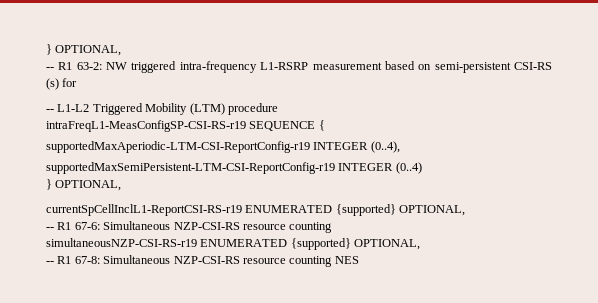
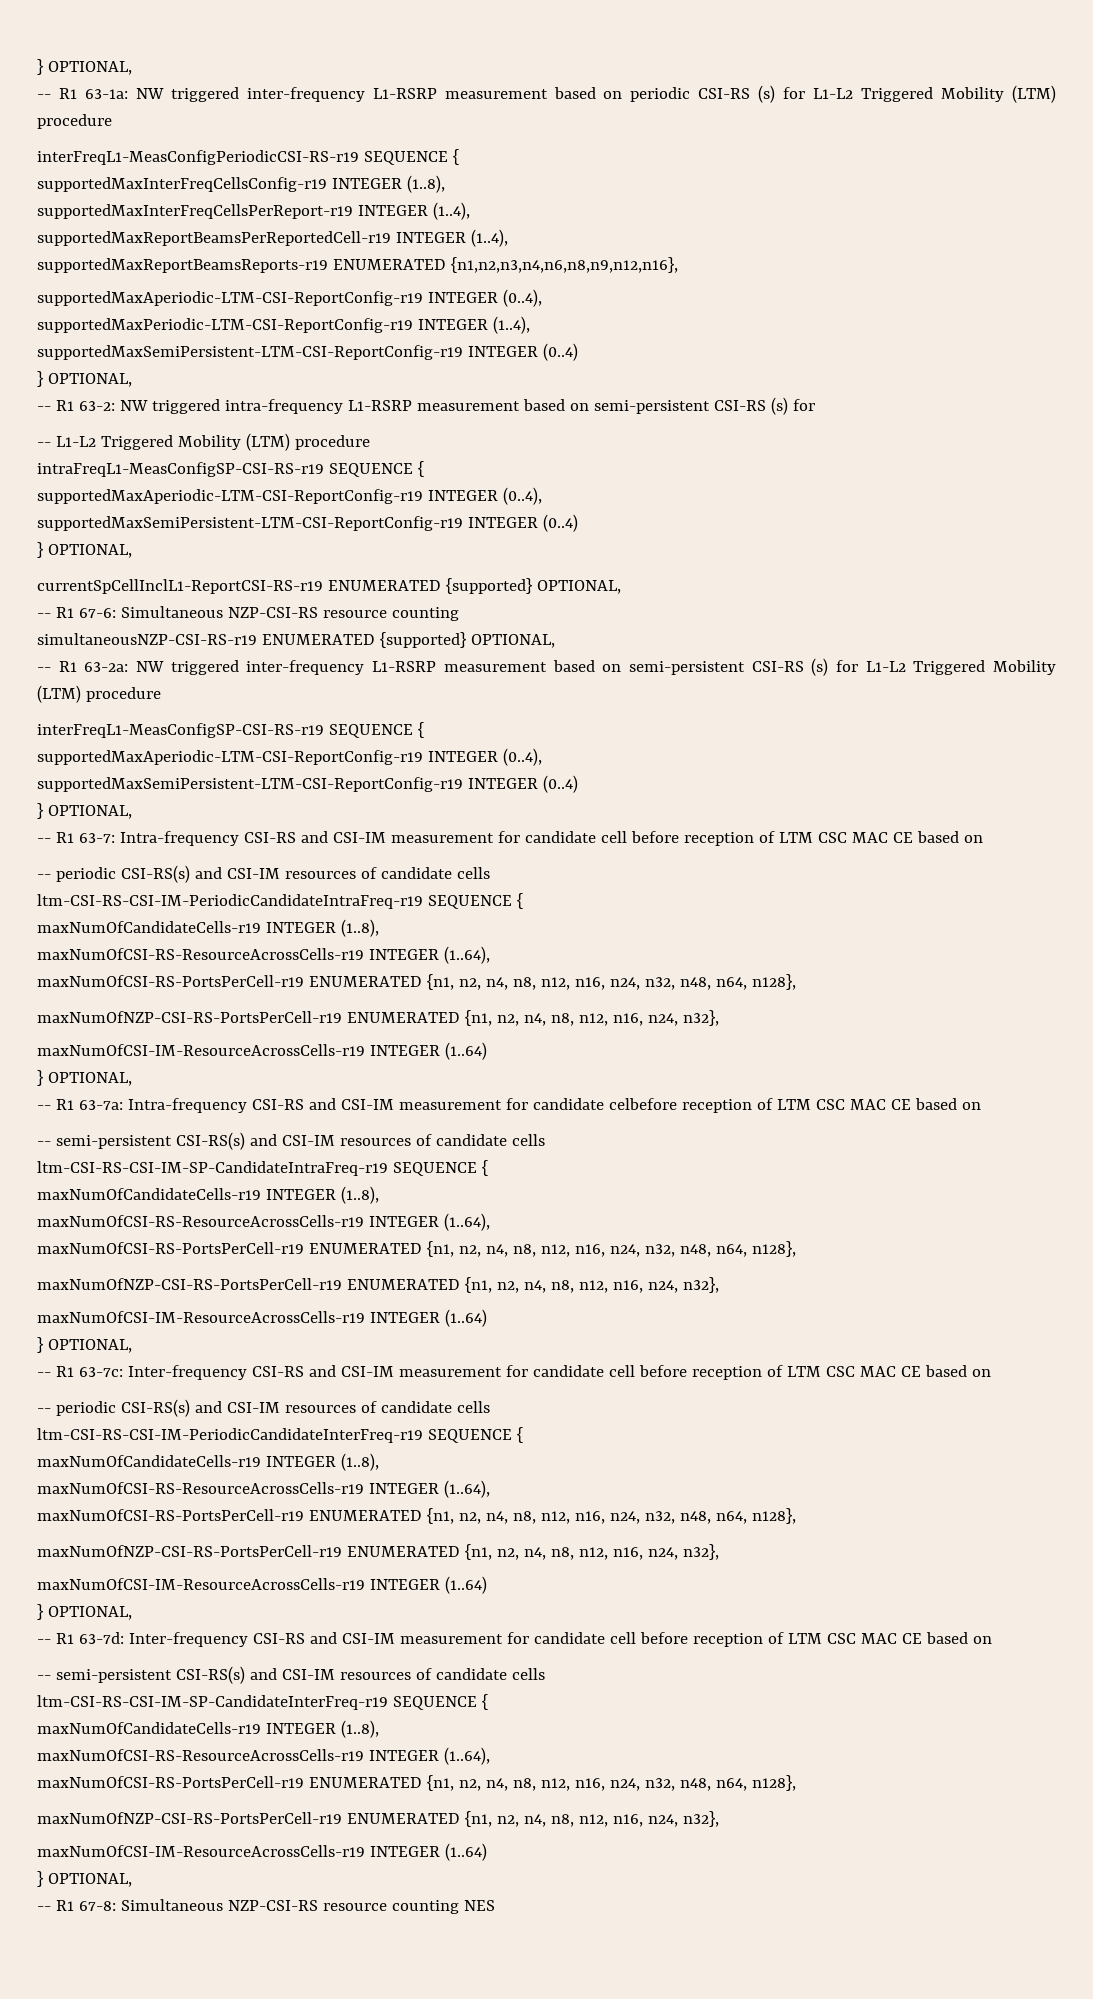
[46,44,122,56] } OPTIONAL, -> [37,59,132,75] [37,85,1056,103] [37,114,112,129] [37,149,459,165] [37,175,445,193] [37,202,470,220] [37,229,508,247] [37,257,678,273] [37,289,542,307] [37,316,530,334] [37,343,578,361] [37,371,132,387] } OPTIONAL, // -- R1 63-1a: NW triggered inter-frequency L1-RSRP measurement based on periodic CSI-RS (s) for L1-L2 Triggered Mobility (LTM) procedure // interFreqL1-MeasConfigPeriodicCSI-RS-r19 SEQUENCE { // supportedMaxInterFreqCellsConfig-r19 INTEGER (1..8), // supportedMaxInterFreqCellsPerReport-r19 INTEGER (1..4), // supportedMaxReportBeamsPerReportedCell-r19 INTEGER (1..4), // supportedMaxReportBeamsReports-r19 ENUMERATED {n1,n2,n3,n4,n6,n8,n9,n12,n16}, // supportedMaxAperiodic-LTM-CSI-ReportConfig-r19 INTEGER (0..4), // supportedMaxPeriodic-LTM-CSI-ReportConfig-r19 INTEGER (1..4), // supportedMaxSemiPersistent-LTM-CSI-ReportConfig-r19 INTEGER (0..4) // } OPTIONAL,
(421, 244) none -> [37,658,1056,676] [37,685,161,703] [37,722,424,738] [37,748,542,766] [37,775,578,793] [37,803,132,819] [37,831,983,846] [37,865,490,883] [37,893,523,909] [37,919,379,937] [37,946,490,964] [37,974,796,990] [37,1010,719,1026] [37,1042,487,1060] [37,1070,132,1086] [37,1098,981,1113] [37,1132,545,1150] [37,1160,488,1176] [37,1186,379,1204] [37,1213,490,1231] [37,1241,796,1257] [37,1277,719,1293] [37,1309,487,1327] [37,1337,132,1353] [37,1365,991,1380] [37,1399,490,1417] [37,1427,523,1443] [37,1453,379,1471] [37,1480,490,1498] [37,1508,796,1524] [37,1544,719,1560] [37,1576,487,1594] [37,1604,132,1620] [37,1632,992,1647] [37,1666,545,1684] [37,1694,488,1710] [37,1720,379,1738] [37,1747,490,1765] [37,1775,796,1791] [37,1811,719,1827] [37,1843,487,1861] [37,1871,132,1887] // -- R1 63-2a: NW triggered inter-frequency L1-RSRP measurement based on semi-persistent CSI-RS (s) for L1-L2 Triggered Mobility (LTM) procedure // interFreqL1-MeasConfigSP-CSI-RS-r19 SEQUENCE { // supportedMaxAperiodic-LTM-CSI-ReportConfig-r19 INTEGER (0..4), // supportedMaxSemiPersistent-LTM-CSI-ReportConfig-r19 INTEGER (0..4) // } OPTIONAL, // -- R1 63-7: Intra-frequency CSI-RS and CSI-IM measurement for candidate cell before reception of LTM CSC MAC CE based on // -- periodic CSI-RS(s) and CSI-IM resources of candidate cells // ltm-CSI-RS-CSI-IM-PeriodicCandidateIntraFreq-r19 SEQUENCE { // maxNumOfCandidateCells-r19 INTEGER (1..8), // maxNumOfCSI-RS-ResourceAcrossCells-r19 INTEGER (1..64), // maxNumOfCSI-RS-PortsPerCell-r19 ENUMERATED {n1, n2, n4, n8, n12, n16, n24, n32, n48, n64, n128}, // maxNumOfNZP-CSI-RS-PortsPerCell-r19 ENUMERATED {n1, n2, n4, n8, n12, n16, n24, n32}, // maxNumOfCSI-IM-ResourceAcrossCells-r19 INTEGER (1..64) // } OPTIONAL, // -- R1 63-7a: Intra-frequency CSI-RS and CSI-IM measurement for candidate celbefore reception of LTM CSC MAC CE based on // -- semi-persistent CSI-RS(s) and CSI-IM resources of candidate cells // ltm-CSI-RS-CSI-IM-SP-CandidateIntraFreq-r19 SEQUENCE { // maxNumOfCandidateCells-r19 INTEGER (1..8), // maxNumOfCSI-RS-ResourceAcrossCells-r19 INTEGER (1..64), // maxNumOfCSI-RS-PortsPerCell-r19 ENUMERATED {n1, n2, n4, n8, n12, n16, n24, n32, n48, n64, n128}, // maxNumOfNZP-CSI-RS-PortsPerCell-r19 ENUMERATED {n1, n2, n4, n8, n12, n16, n24, n32}, // maxNumOfCSI-IM-ResourceAcrossCells-r19 INTEGER (1..64) // } OPTIONAL, // -- R1 63-7c: Inter-frequency CSI-RS and CSI-IM measurement for candidate cell before reception of LTM CSC MAC CE based on // -- periodic CSI-RS(s) and CSI-IM resources of candidate cells // ltm-CSI-RS-CSI-IM-PeriodicCandidateInterFreq-r19 SEQUENCE { // maxNumOfCandidateCells-r19 INTEGER (1..8), // maxNumOfCSI-RS-ResourceAcrossCells-r19 INTEGER (1..64), // maxNumOfCSI-RS-PortsPerCell-r19 ENUMERATED {n1, n2, n4, n8, n12, n16, n24, n32, n48, n64, n128}, // maxNumOfNZP-CSI-RS-PortsPerCell-r19 ENUMERATED {n1, n2, n4, n8, n12, n16, n24, n32}, // maxNumOfCSI-IM-ResourceAcrossCells-r19 INTEGER (1..64) // } OPTIONAL, // -- R1 63-7d: Inter-frequency CSI-RS and CSI-IM measurement for candidate cell before reception of LTM CSC MAC CE based on // -- semi-persistent CSI-RS(s) and CSI-IM resources of candidate cells // ltm-CSI-RS-CSI-IM-SP-CandidateInterFreq-r19 SEQUENCE { // maxNumOfCandidateCells-r19 INTEGER (1..8), // maxNumOfCSI-RS-ResourceAcrossCells-r19 INTEGER (1..64), // maxNumOfCSI-RS-PortsPerCell-r19 ENUMERATED {n1, n2, n4, n8, n12, n16, n24, n32, n48, n64, n128}, // maxNumOfNZP-CSI-RS-PortsPerCell-r19 ENUMERATED {n1, n2, n4, n8, n12, n16, n24, n32}, // maxNumOfCSI-IM-ResourceAcrossCells-r19 INTEGER (1..64) // } OPTIONAL,

